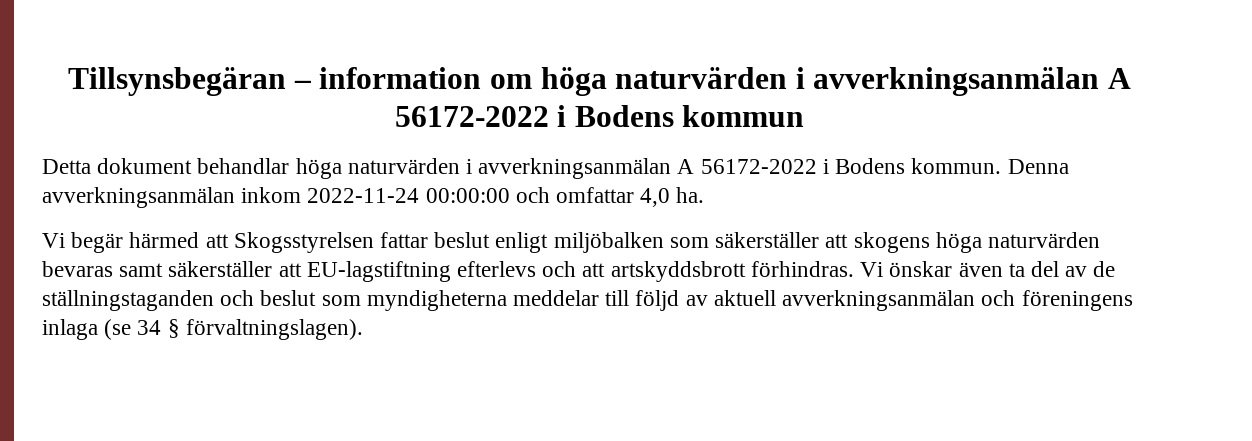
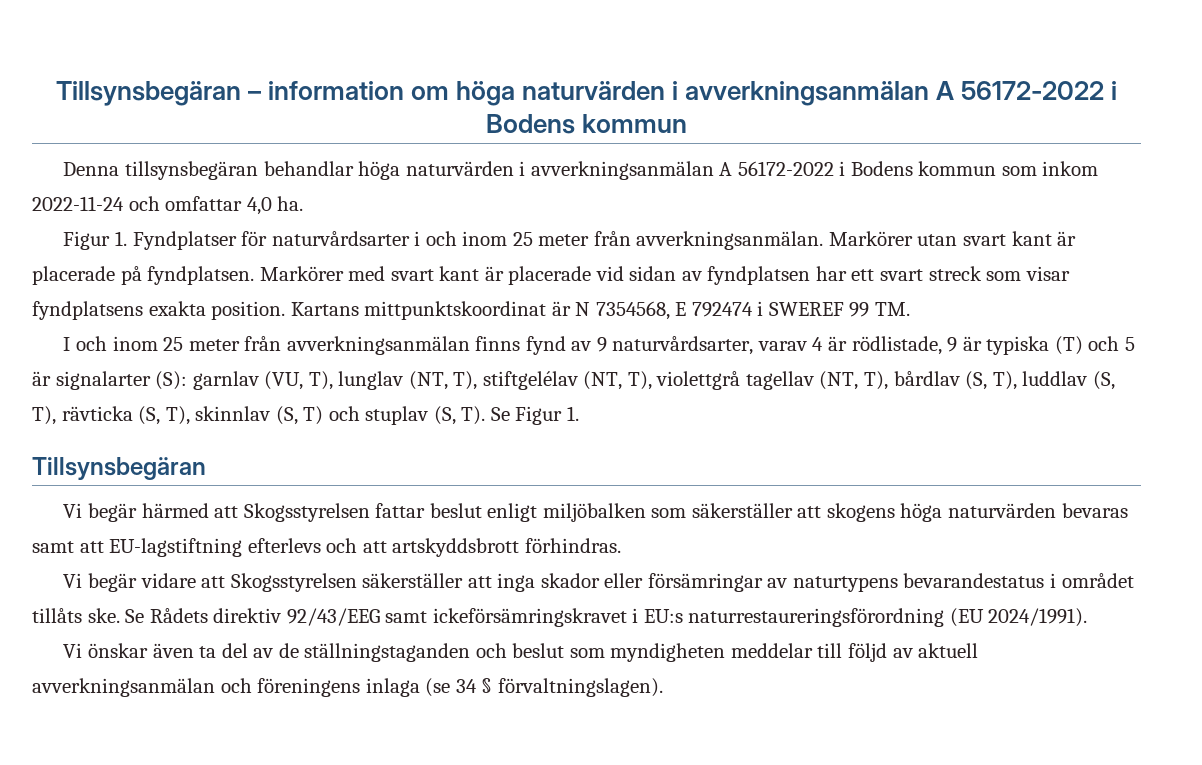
[42,158,193,174] Detta dokument -> [63,161,259,180] Denna tillsynsbegäran
[911,158,1069,174] [42,187,235,208] kommun. Denna avverkningsanmälan -> [918,161,1037,176] kommun som
[425,188,510,203] 00:00:00 -> (124, 203) none
(705, 195) none -> [63,231,1077,250] [32,266,1070,285] [32,301,910,320] [63,336,1135,355] [32,371,1115,390] [32,406,579,425] [32,457,206,480] // Figur 1. Fyndplatser för naturvårdsarter i och inom 25 meter från avverkningsanmälan. Markörer utan svart kant är placerade på fyndplatsen. Markörer med svart kant är placerade vid sidan av fyndplatsen har ett svart streck som visar fyndplatsens exakta position. Kartans mittpunktskoordinat är N 7354568, E 792474 i SWEREF 99 TM. // I och inom 25 meter från avverkningsanmälan finns fynd av 9 naturvårdsarter, varav 4 är rödlistade, 9 är typiska (T) och 5 är signalarter (S): garnlav (VU, T), lunglav (NT, T), stiftgelélav (NT, T), violettgrå tagellav (NT, T), bårdlav (S, T), luddlav (S, T), rävticka (S, T), skinnlav (S, T) och stuplav (S, T). Se Figur 1. // Tillsynsbegäran
[168,261,273,277] säkerställer -> (74, 547) none
(854, 269) none -> [63,573,1134,592] [32,608,1088,627] // Vi begär vidare att Skogsstyrelsen säkerställer att inga skador eller försämringar av naturtypens bevarandestatus i området tillåts ske. Se Rådets direktiv 92/43/EEG samt ickeförsämringskravet i EU:s naturrestaureringsförordning (EU 2024/1991). //
[366,290,507,311] myndigheterna -> [610,643,726,662] myndigheten

